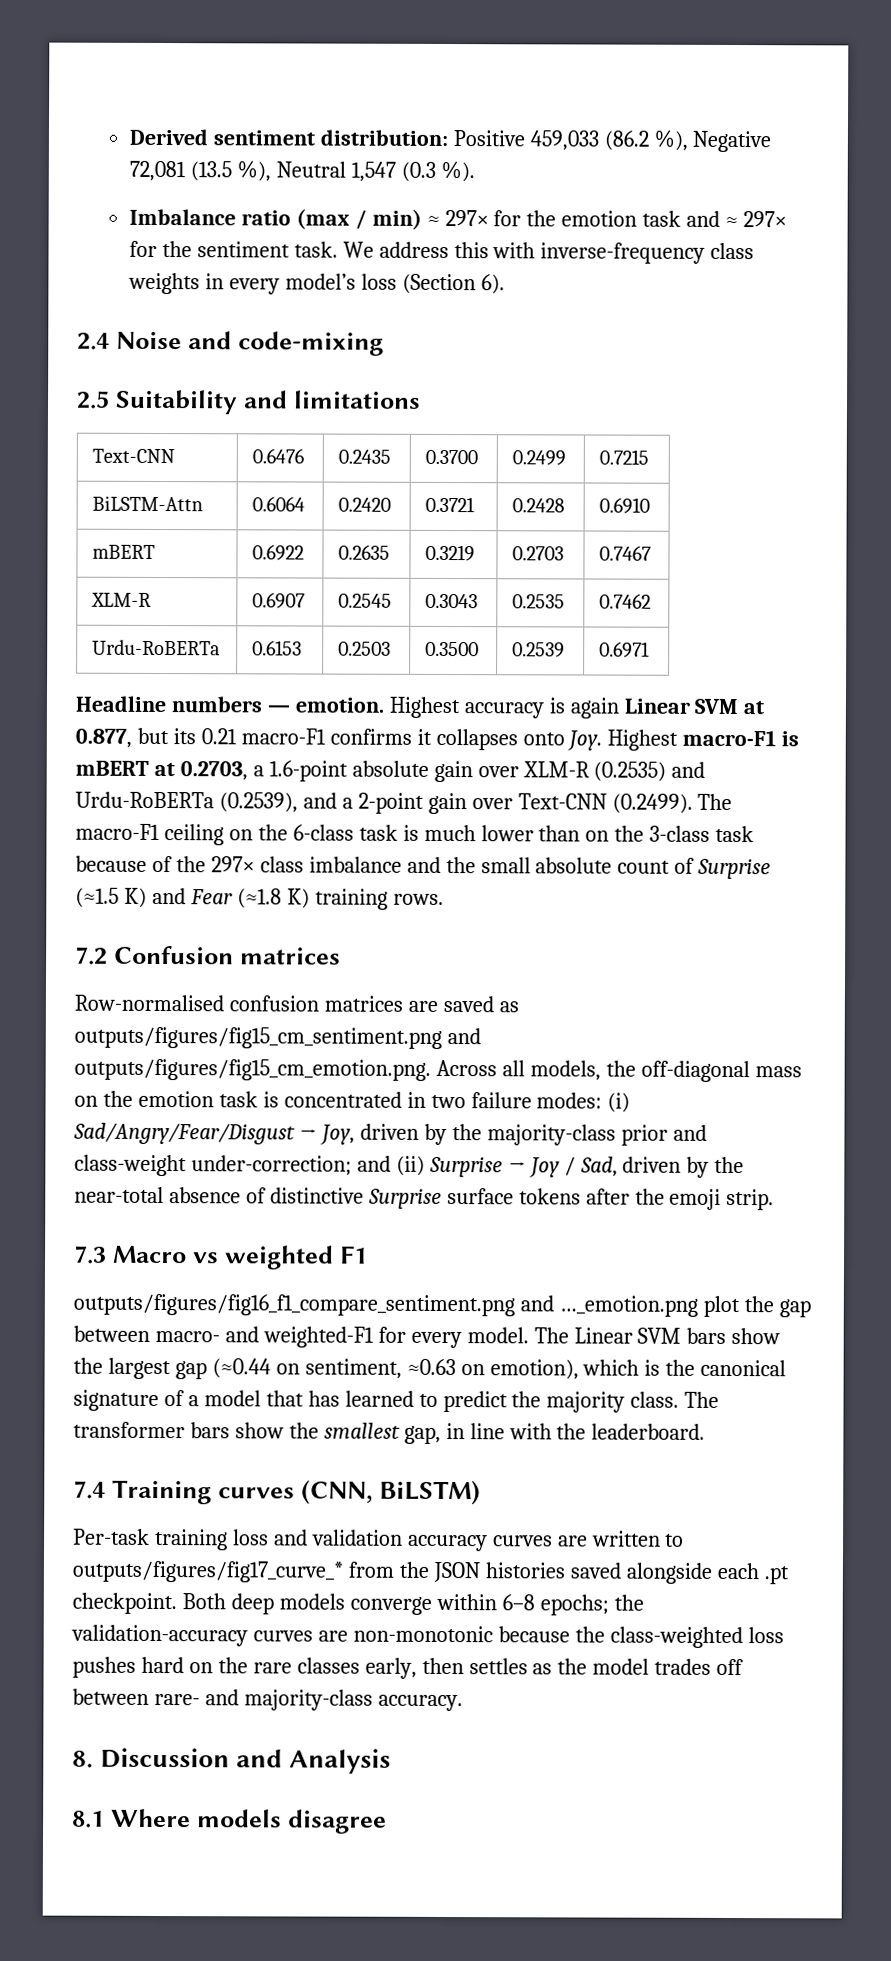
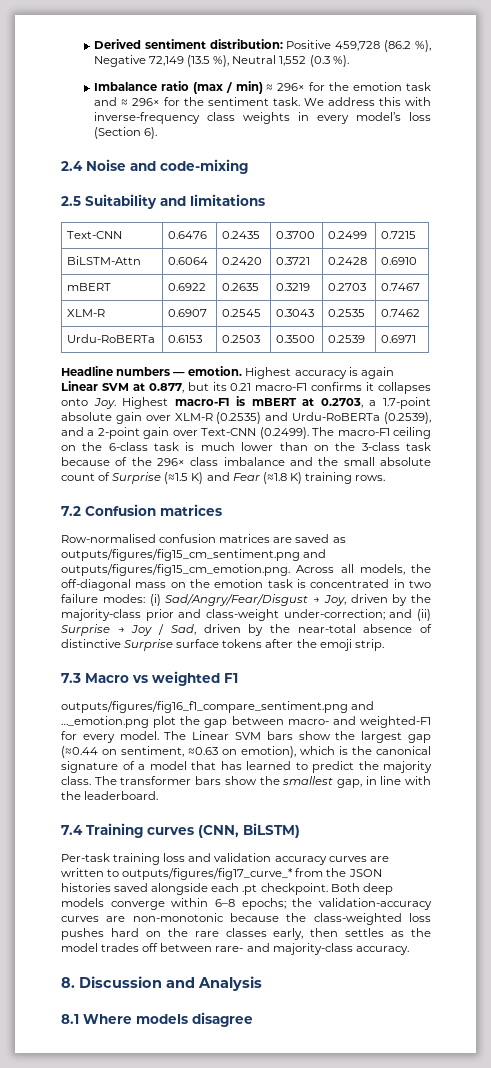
[529,130,599,151] 459,033 -> [335,41,381,51] 459,728
[128,160,186,182] 72,081 -> [148,56,184,66] 72,149
[350,161,396,182] 1,547 -> [279,56,307,66] 1,552
[444,209,489,227] 297× -> [277,83,306,91] 296×
[743,211,788,228] 297× -> [131,98,160,106] 296×
[268,760,348,782] 1.6-point -> [382,397,431,409] 1.7-point
[210,856,255,873] 297× -> [157,458,185,466] 296×

